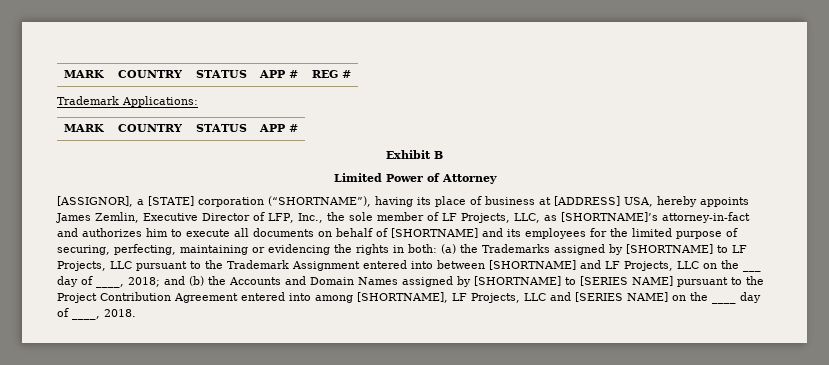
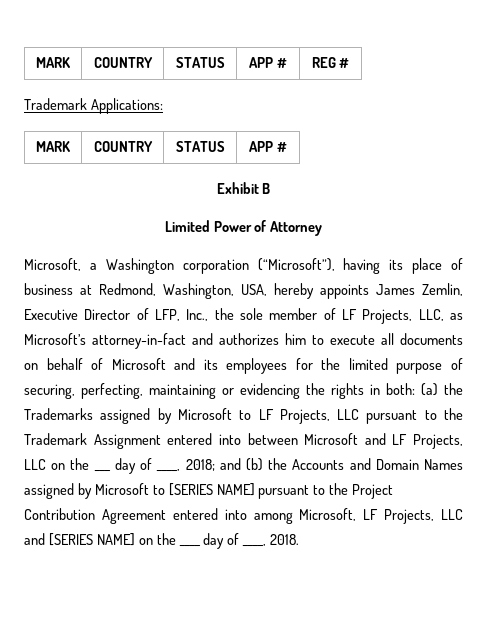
[57,196,371,207] [ASSIGNOR], a [STATE] corporation (“SHORTNAME”), -> [24,258,335,274] Microsoft, a Washington corporation (“Microsoft”),
[554,196,620,206] [ADDRESS] -> [99,283,234,299] Redmond, Washington,
[560,212,658,222] [SHORTNAME]’s -> [24,333,86,345] Microsoft’s
[391,228,478,238] [SHORTNAME] -> [111,358,166,370] Microsoft
[626,244,713,254] [SHORTNAME] -> [177,408,232,420] Microsoft
[489,260,576,270] [SHORTNAME] -> [304,433,359,445] Microsoft
[474,276,561,286] [SHORTNAME] -> [94,483,149,495] Microsoft
[357,292,448,303] [SHORTNAME], -> [299,508,357,521] Microsoft,

